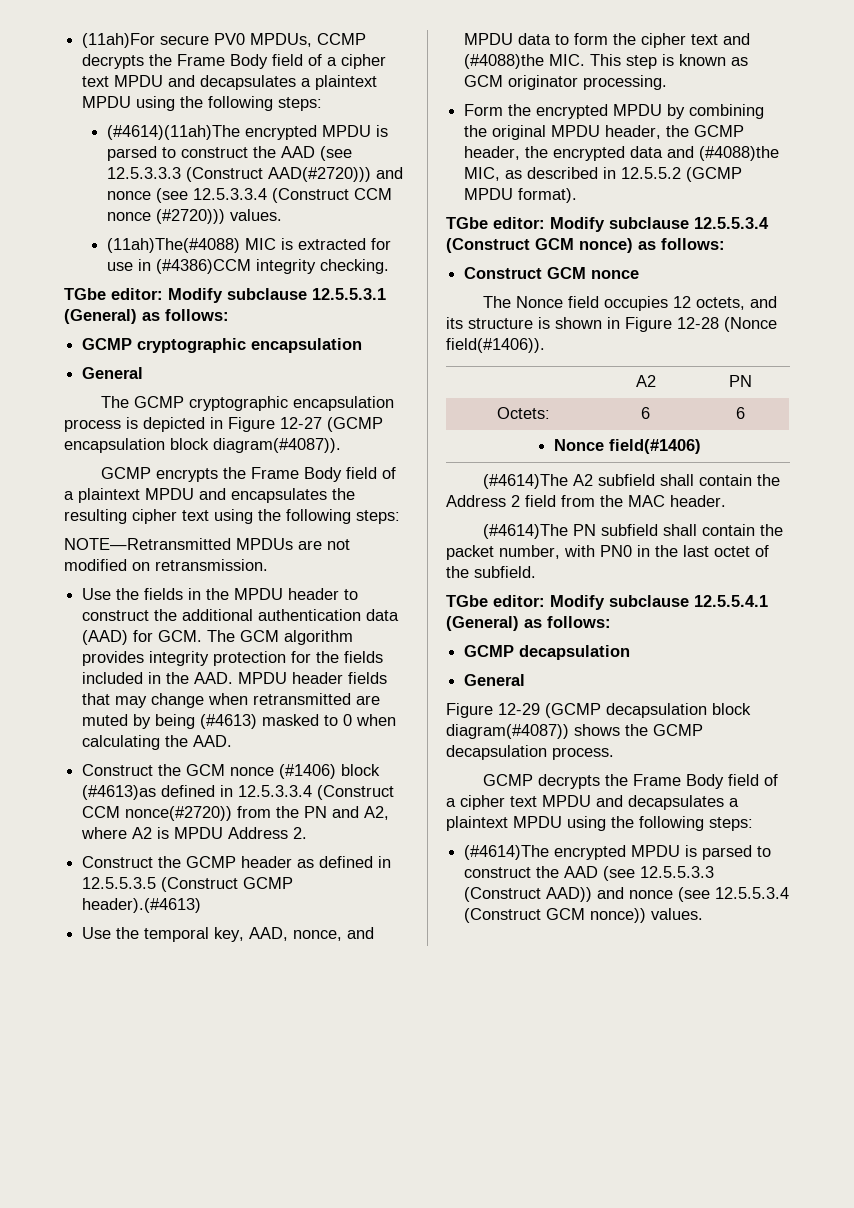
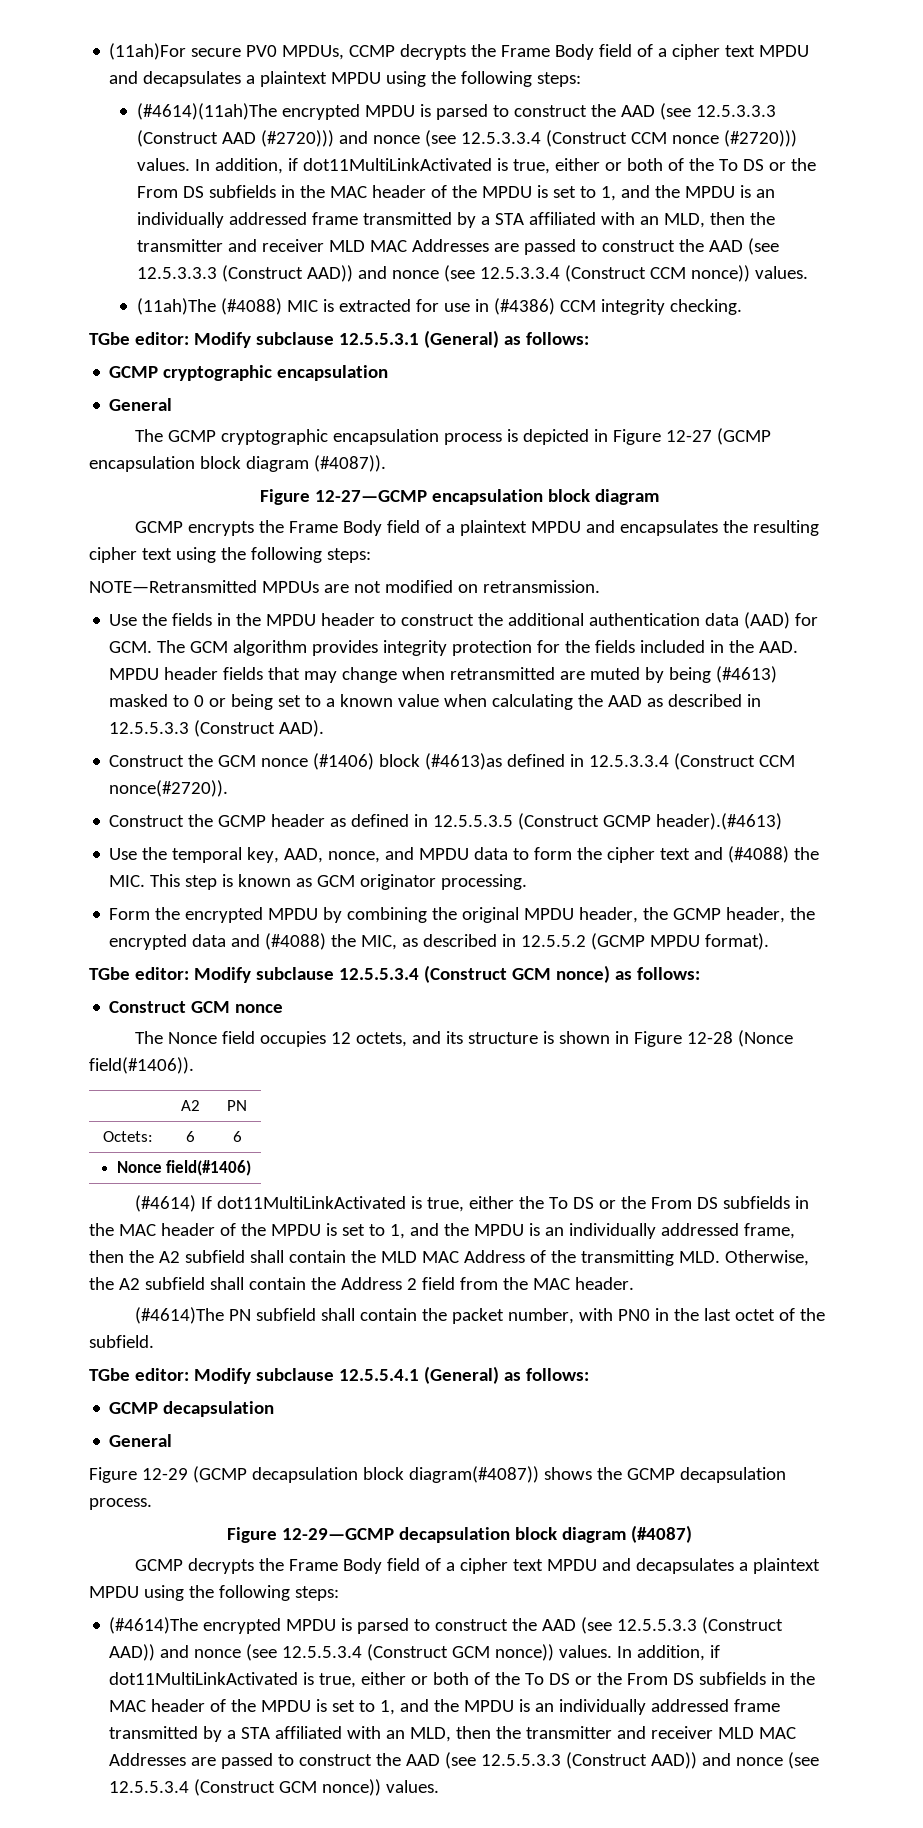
[267,167,371,182] AAD(#2720))) -> [221,130,334,147] AAD (#2720)))
[106,238,240,253] // (11ah)The(#4088) -> [194,158,816,174] [136,185,775,201] [136,212,775,228] [136,238,779,255] [136,265,808,282] [136,298,282,315] In addition, if dot11MultiLinkActivated is true, either or both of the To DS or the From DS subfields in the MAC header of the MPDU is set to 1, and the MPDU is an individually addressed frame transmitted by a STA affiliated with an MLD, then the transmitter and receiver MLD MAC Addresses are passed to construct the AAD (see 12.5.3.3.3 (Construct AAD)) and nonce (see 12.5.3.3.4 (Construct CCM nonce)) values. // (11ah)The (#4088)
[155,259,251,274] (#4386)CCM -> [493,298,596,315] (#4386) CCM
[213,438,341,453] diagram(#4087)). -> [245,455,386,472] [260,489,659,505] diagram (#4087)). // Figure 12-27—GCMP encapsulation block diagram
[356,714,397,726] [82,735,233,750] when calculating the AAD. -> [209,694,762,710] [109,720,325,737] or being set to a known value when calculating the AAD as described in 12.5.5.3.3 (Construct AAD).
[125,806,390,821] [81,827,308,839] nonce(#2720)) from the PN and A2, where A2 is MPDU Address 2. -> [109,780,229,797] nonce(#2720)).
[464,54,545,69] (#4088)the -> [728,846,820,863] (#4088) the
[699,146,780,161] (#4088)the -> [265,933,357,950] (#4088) the
[483,474,569,489] (#4614)The -> [135,1195,810,1212] [89,1223,795,1239] [89,1250,809,1266] [89,1277,114,1290] (#4614) If dot11MultiLinkActivated is true, either the To DS or the From DS subfields in the MAC header of the MPDU is set to 1, and the MPDU is an individually addressed frame, then the A2 subfield shall contain the MLD MAC Address of the transmitting MLD. Otherwise, the
(614, 753) none -> [227,1525,692,1543] // Figure 12-29—GCMP decapsulation block diagram (#4087)
(704, 914) none -> [617,1645,721,1661] [109,1672,816,1688] [109,1699,781,1715] [109,1726,797,1742] [109,1752,820,1769] [109,1779,440,1796] In addition, if dot11MultiLinkActivated is true, either or both of the To DS or the From DS subfields in the MAC header of the MPDU is set to 1, and the MPDU is an individually addressed frame transmitted by a STA affiliated with an MLD, then the transmitter and receiver MLD MAC Addresses are passed to construct the AAD (see 12.5.5.3.3 (Construct AAD)) and nonce (see 12.5.5.3.4 (Construct GCM nonce)) values.

